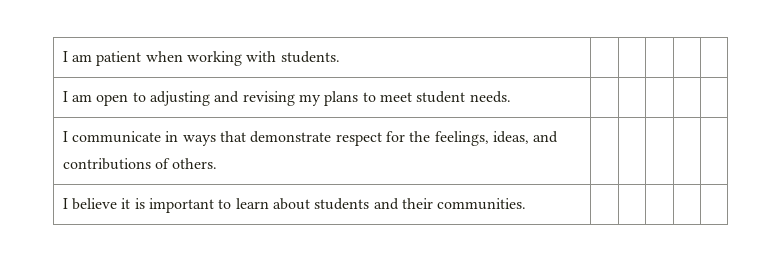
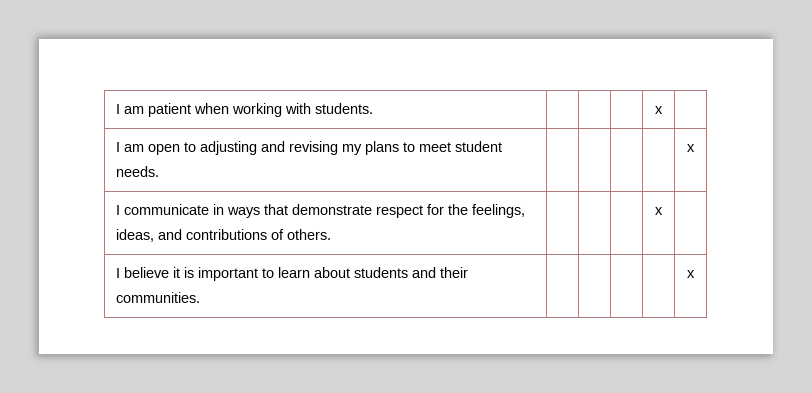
(340, 57) none -> [655,106,663,114] x
(511, 97) none -> [687,144,695,152] x
(218, 163) none -> [655,207,663,215] x
(527, 204) none -> [687,270,695,278] x

